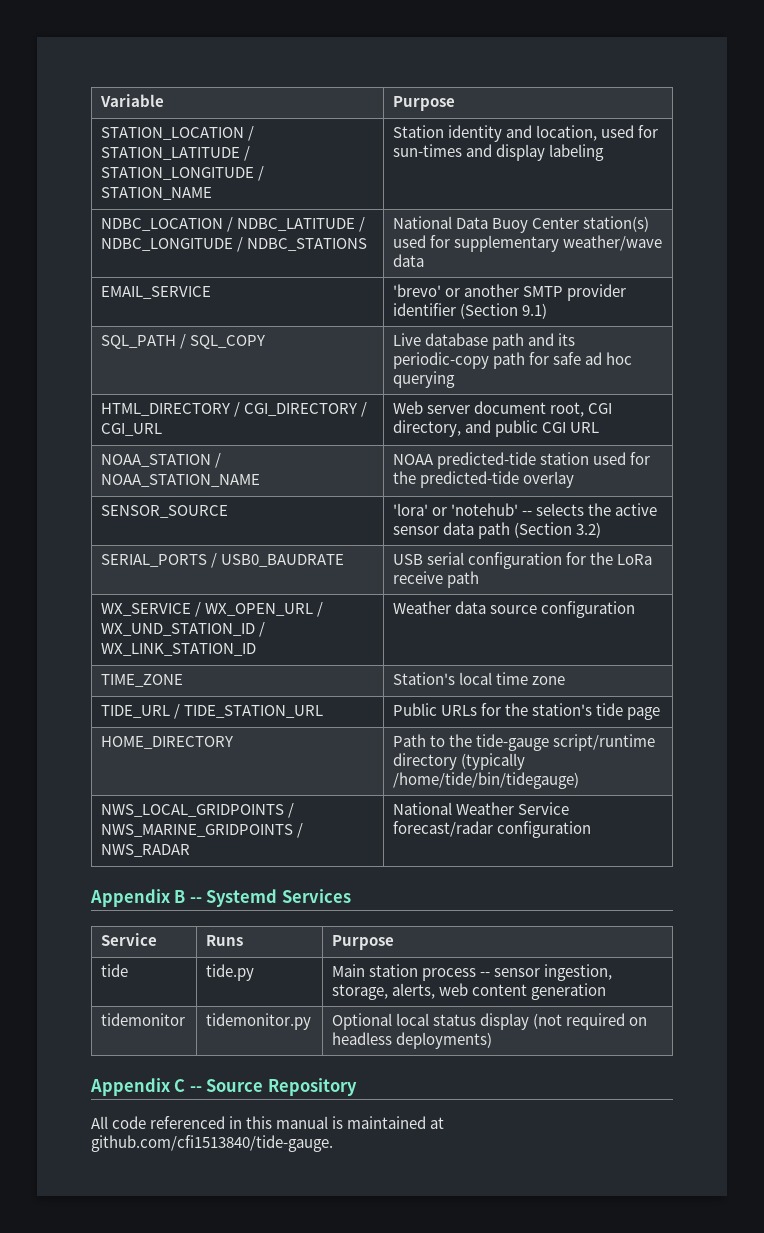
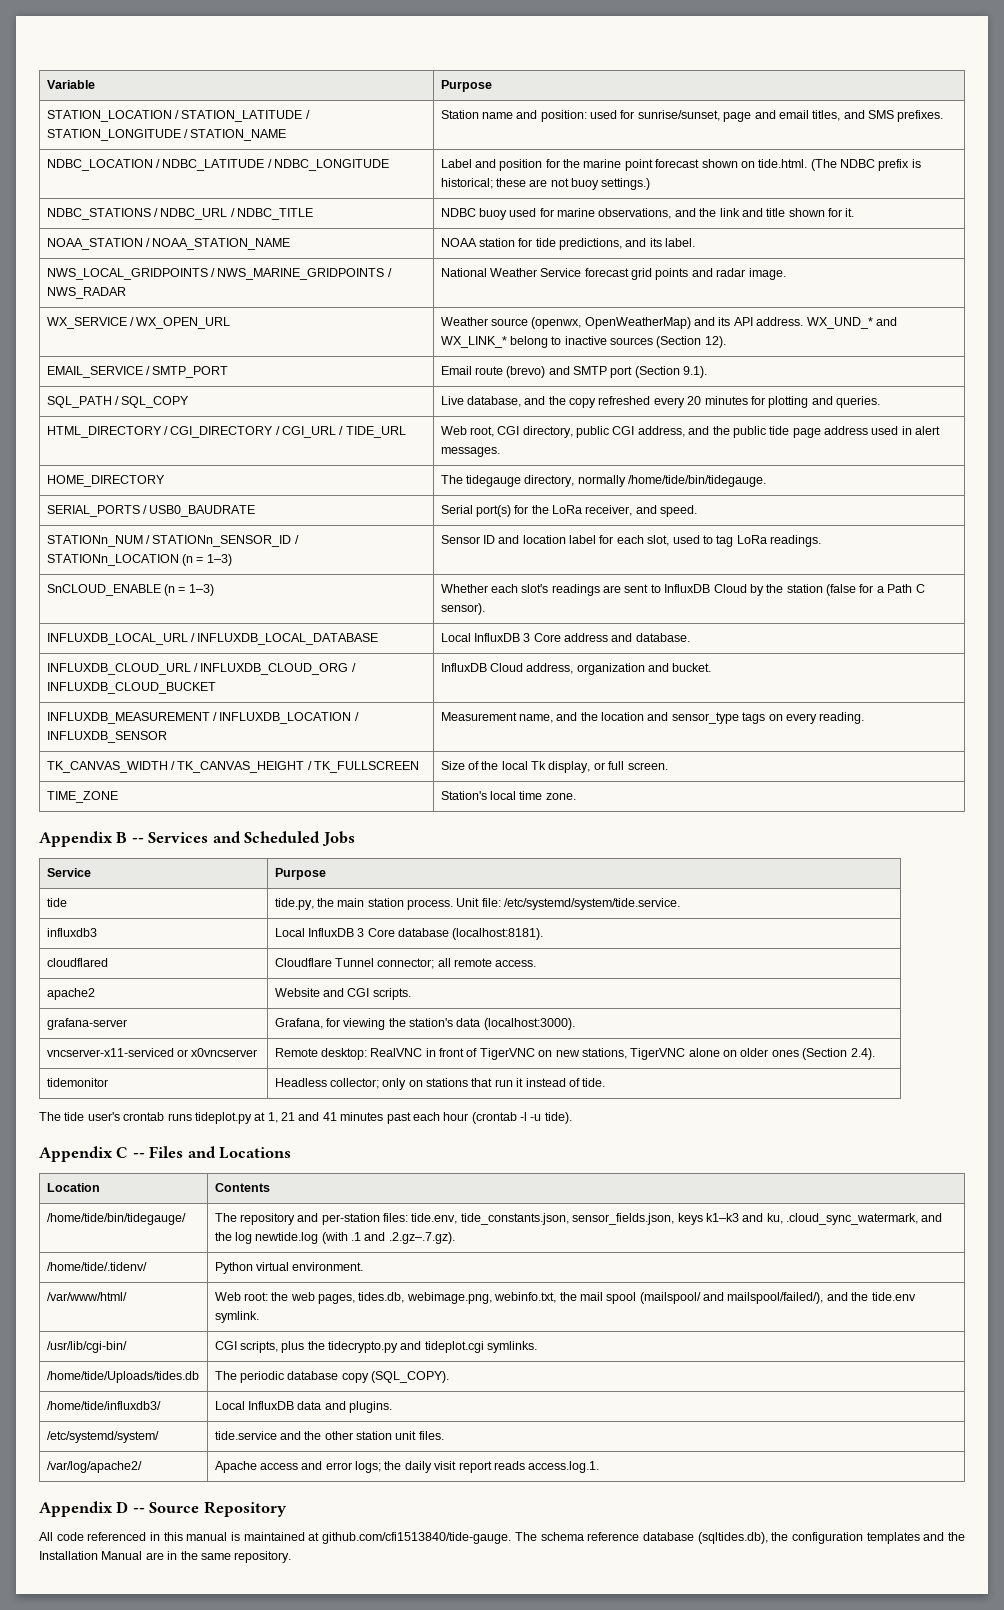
[448,125,659,142] [393,144,605,161] identity and location, used for sun-times and display labeling -> [481,110,944,122] name and position: used for sunrise/sunset, page and email titles, and SMS prefixes.
[237,237,368,252] [393,216,650,233] [393,235,663,252] [393,254,425,267] [101,286,212,299] [393,284,627,301] [393,303,548,319] [101,334,266,349] [393,333,576,350] [393,352,633,369] [393,371,456,388] [101,402,368,417] [101,423,163,436] [393,401,613,417] [393,420,600,437] [101,453,222,468] [101,474,261,487] [393,452,651,469] [393,471,575,488] [101,505,229,518] [393,503,658,516] [393,522,602,539] [101,553,345,568] [393,552,653,569] [393,571,480,588] [101,602,324,617] [101,622,266,637] [101,643,257,656] [393,601,636,618] [101,674,184,687] [393,672,566,685] [101,704,324,719] [393,703,661,720] [101,736,234,749] [393,734,656,751] [393,753,526,770] [393,772,580,789] / NDBC_STATIONS | National Data Buoy Center station(s) used for supplementary weather/wave data // EMAIL_SERVICE | 'brevo' or another SMTP provider identifier (Section 9.1) // SQL_PATH / SQL_COPY | Live database path and its periodic-copy path for safe ad hoc querying // HTML_DIRECTORY / CGI_DIRECTORY / CGI_URL | Web server document root, CGI directory, and public CGI URL // NOAA_STATION / NOAA_STATION_NAME | NOAA predicted-tide station used for the predicted-tide overlay // SENSOR_SOURCE | 'lora' or 'notehub' -- selects the active sensor data path (Section 3.2) // SERIAL_PORTS / USB0_BAUDRATE | USB serial configuration for the LoRa receive path // WX_SERVICE / WX_OPEN_URL / WX_UND_STATION_ID / WX_LINK_STATION_ID | Weather data source configuration // TIME_ZONE | Station's local time zone // TIDE_URL / TIDE_STATION_URL | Public URLs for the station's tide page // HOME_DIRECTORY | Path to the tide-gauge script/runtime directory (typically /home/tide/bin/tidegauge) -> [440,159,921,171] [440,178,651,190] [46,208,314,220] [440,208,855,220] [46,238,291,250] [440,238,696,250] | Label and position for the marine point forecast shown on tide.html. (The NDBC prefix is historical; these are not buoy settings.) // NDBC_STATIONS / NDBC_URL / NDBC_TITLE | NDBC buoy used for marine observations, and the link and title shown for it. // NOAA_STATION / NOAA_STATION_NAME | NOAA station for tide predictions, and its label.
[393,821,592,838] forecast/radar configuration -> [584,268,786,280] [46,317,231,329] [440,317,897,329] [440,336,726,348] [46,366,229,378] [440,366,708,378] [46,396,190,408] [440,396,881,408] [46,426,406,438] [440,426,941,438] [440,447,500,457] [46,475,165,487] [440,475,767,487] [46,505,256,517] [440,505,698,517] [46,535,299,547] [46,554,232,566] [440,535,822,547] [46,584,214,596] [440,584,925,596] [440,603,485,615] [46,633,379,645] [440,633,690,642] [46,663,356,675] [46,682,216,694] [440,663,712,675] [46,712,359,724] [46,731,167,743] [440,712,865,724] [46,761,420,773] [440,761,668,773] [46,791,118,803] [440,791,576,800] forecast grid points and radar image. // WX_SERVICE / WX_OPEN_URL | Weather source (openwx, OpenWeatherMap) and its API address. WX_UND_* and WX_LINK_* belong to inactive sources (Section 12). // EMAIL_SERVICE / SMTP_PORT | Email route (brevo) and SMTP port (Section 9.1). // SQL_PATH / SQL_COPY | Live database, and the copy refreshed every 20 minutes for plotting and queries. // HTML_DIRECTORY / CGI_DIRECTORY / CGI_URL / TIDE_URL | Web root, CGI directory, public CGI address, and the public tide page address used in alert messages. // HOME_DIRECTORY | The tidegauge directory, normally /home/tide/bin/tidegauge. // SERIAL_PORTS / USB0_BAUDRATE | Serial port(s) for the LoRa receiver, and speed. // STATIONn_NUM / STATIONn_SENSOR_ID / STATIONn_LOCATION (n = 1–3) | Sensor ID and location label for each slot, used to tag LoRa readings. // SnCLOUD_ENABLE (n = 1–3) | Whether each slot's readings are sent to InfluxDB Cloud by the station (false for a Path C sensor). // INFLUXDB_LOCAL_URL / INFLUXDB_LOCAL_DATABASE | Local InfluxDB 3 Core address and database. // INFLUXDB_CLOUD_URL / INFLUXDB_CLOUD_ORG / INFLUXDB_CLOUD_BUCKET | InfluxDB Cloud address, organization and bucket. // INFLUXDB_MEASUREMENT / INFLUXDB_LOCATION / INFLUXDB_SENSOR | Measurement name, and the location and sensor_type tags on every reading. // TK_CANVAS_WIDTH / TK_CANVAS_HEIGHT / TK_FULLSCREEN | Size of the local Tk display, or full screen. // TIME_ZONE | Station's local time zone.
[206,889,278,907] Systemd -> (144, 840) none
[101,933,158,946] [206,935,244,946] // Service | Runs -> [212,831,355,846] [46,868,91,877] and Scheduled Jobs // Service
[206,964,255,981] [332,964,613,981] [332,983,607,1000] [101,1013,186,1026] [206,1013,312,1030] [332,1013,648,1030] [332,1032,493,1049] [90,1078,186,1096] tide.py | Main station process -- sensor ingestion, storage, alerts, web content generation // tidemonitor | tidemonitor.py | Optional local status display (not required on headless deployments) // Appendix C -> [274,898,681,910] [46,928,97,937] [274,928,544,940] [46,958,108,967] [274,958,537,969] [46,988,95,1000] [274,988,411,1000] [46,1018,127,1030] [274,1018,575,1030] [46,1048,258,1057] [274,1048,875,1060] [46,1078,108,1087] [274,1078,606,1090] [39,1112,572,1124] [39,1146,292,1162] [46,1183,100,1192] [214,1183,270,1192] [46,1213,186,1225] [214,1213,943,1225] [214,1232,455,1244] [46,1262,147,1271] [214,1262,364,1274] [46,1292,127,1301] [214,1292,916,1304] [214,1311,259,1323] [46,1341,127,1353] [214,1341,538,1353] [46,1371,199,1383] [214,1371,450,1383] [46,1401,161,1410] [214,1401,393,1413] [46,1431,159,1443] [214,1431,444,1440] [46,1461,142,1473] [214,1461,600,1473] [39,1501,129,1517] tide.py, the main station process. Unit file: /etc/systemd/system/tide.service. // influxdb3 | Local InfluxDB 3 Core database (localhost:8181). // cloudflared | Cloudflare Tunnel connector; all remote access. // apache2 | Website and CGI scripts. // grafana-server | Grafana, for viewing the station's data (localhost:3000). // vncserver-x11-serviced or x0vncserver | Remote desktop: RealVNC in front of TigerVNC on new stations, TigerVNC alone on older ones (Section 2.4). // tidemonitor | Headless collector; only on stations that run it instead of tide. // The tide user's crontab runs tideplot.py at 1, 21 and 41 minutes past each hour (crontab -l -u tide). // Appendix C -- Files and Locations // Location | Contents // /home/tide/bin/tidegauge/ | The repository and per-station files: tide.env, tide_constants.json, sensor_fields.json, keys k1–k3 and ku, .cloud_sync_watermark, and the log newtide.log (with .1 and .2.gz–.7.gz). // /home/tide/.tidenv/ | Python virtual environment. // /var/www/html/ | Web root: the web pages, tides.db, webimage.png, webinfo.txt, the mail spool (mailspool/ and mailspool/failed/), and the tide.env symlink. // /usr/lib/cgi-bin/ | CGI scripts, plus the tidecrypto.py and tideplot.cgi symlinks. // /home/tide/Uploads/tides.db | The periodic database copy (SQL_COPY). // /home/tide/influxdb3/ | Local InfluxDB data and plugins. // /etc/systemd/system/ | tide.service and the other station unit files. // /var/log/apache2/ | Apache access and error logs; the daily visit report reads access.log.1. // Appendix D
(333, 1143) none -> [514,1532,966,1544] [39,1551,292,1563] The schema reference database (sqltides.db), the configuration templates and the Installation Manual are in the same repository.

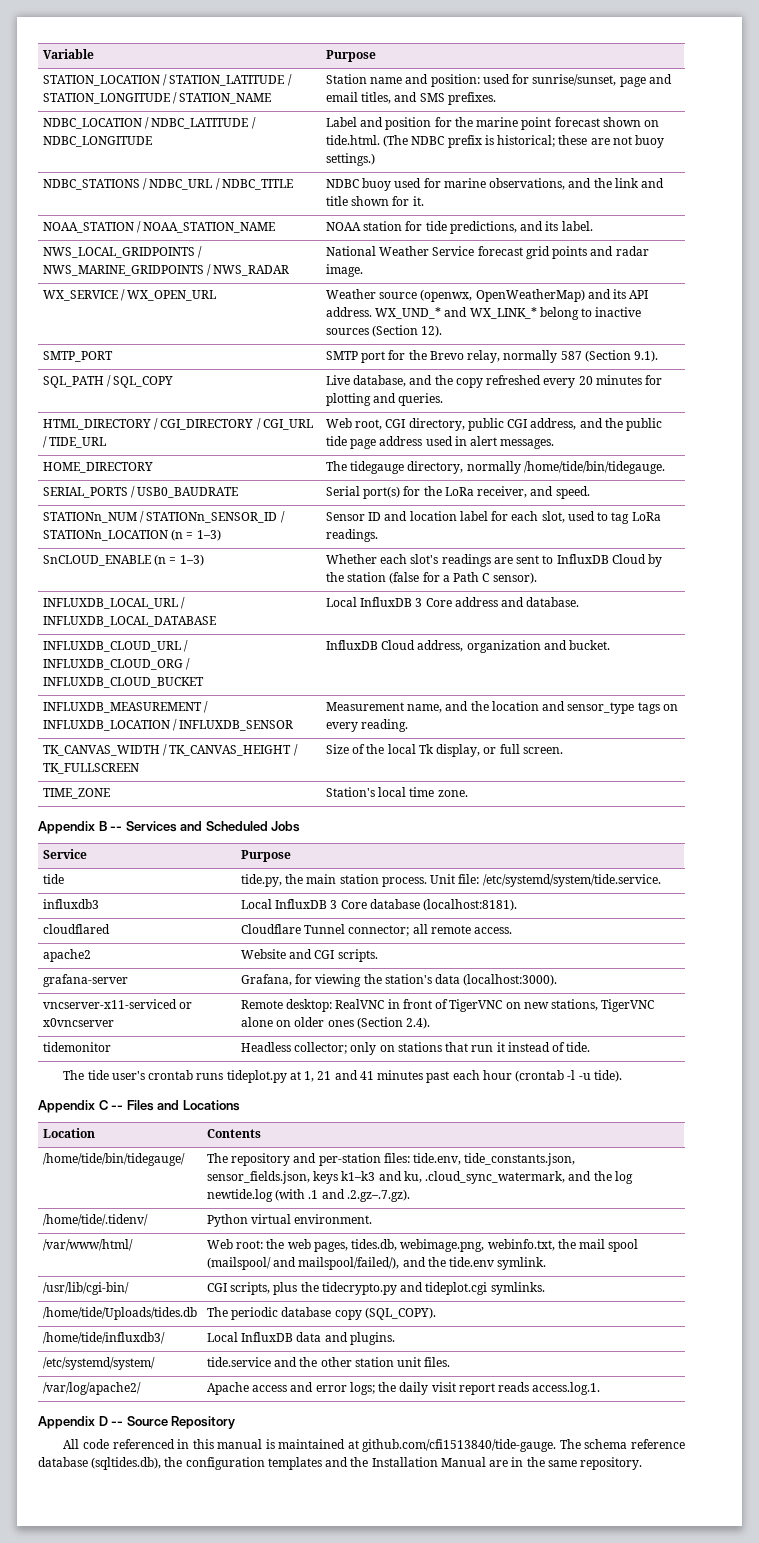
[46,366,150,378] EMAIL_SERVICE / -> (443, 331) none
[440,366,633,378] Email route (brevo) and SMTP port -> [325,350,582,363] SMTP port for the Brevo relay, normally 587

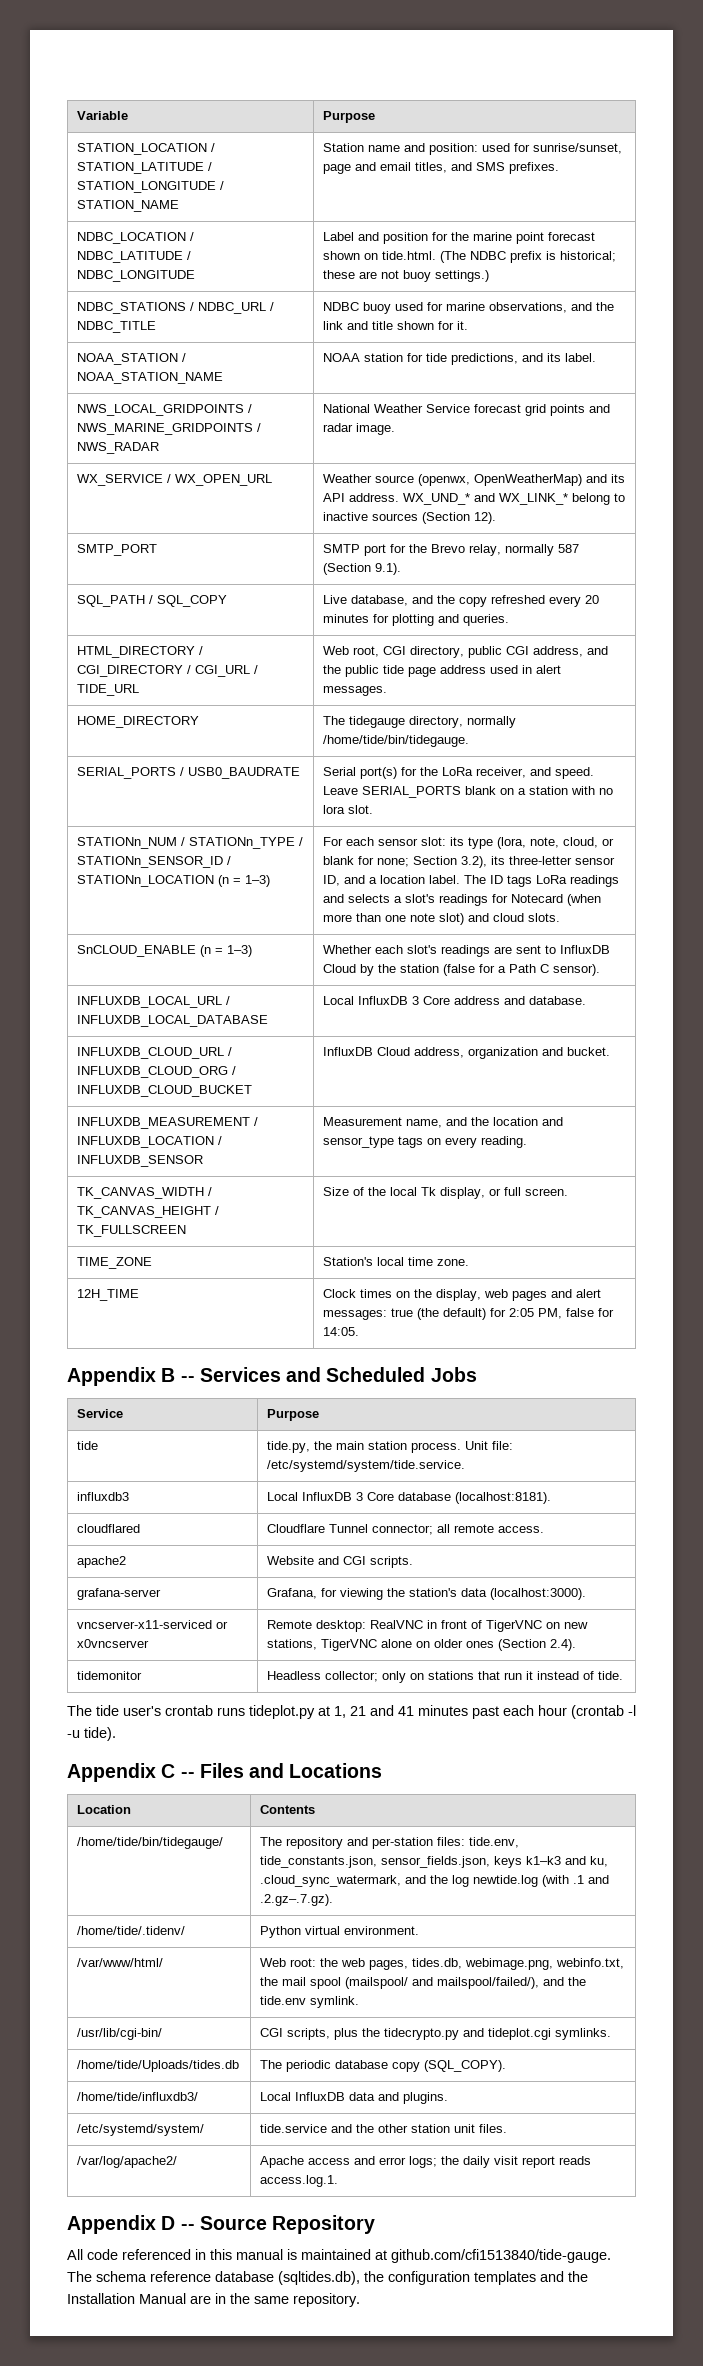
(590, 492) none -> [323,786,614,798] [323,805,374,814] Leave SERIAL_PORTS blank on a station with no lora slot.
(145, 517) none -> [189,837,304,849] STATIONn_TYPE /
[325,511,661,524] [325,529,378,542] Sensor ID and location label for each slot, used to tag LoRa readings. -> [323,837,615,849] [323,856,616,868] [323,875,620,887] [323,894,602,906] [323,913,561,925] For each sensor slot: its type (lora, note, cloud, or blank for none; Section 3.2), its three-letter sensor ID, and a location label. The ID tags LoRa readings and selects a slot's readings for Notecard (when more than one note slot) and cloud slots.
(468, 793) none -> [77,1289,140,1301] [323,1289,602,1301] [323,1308,615,1320] [323,1327,360,1336] // 12H_TIME | Clock times on the display, web pages and alert messages: true (the default) for 2:05 PM, false for 14:05.

